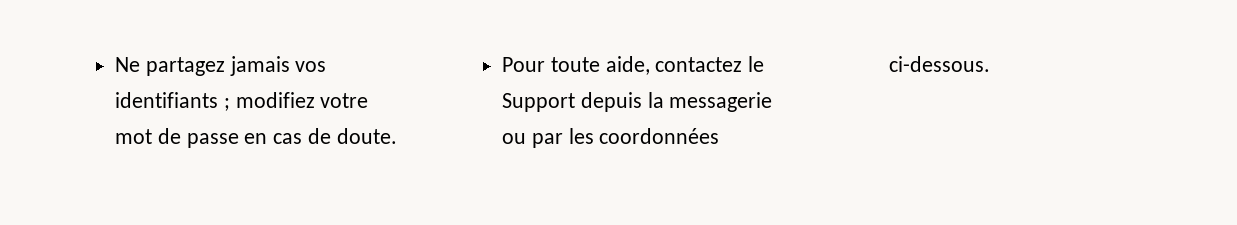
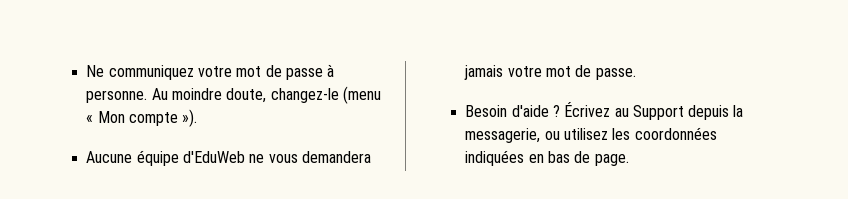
[145,56,327,76] [114,92,369,111] [114,128,397,148] [501,56,765,75] [501,92,773,112] [501,128,720,148] [888,56,990,72] partagez jamais vos identifiants ; modifiez votre mot de passe en cas de doute. // Pour toute aide, contactez le Support depuis la messagerie ou par les coordonnées ci-dessous. -> [108,64,335,80] [86,86,381,104] [86,109,198,127] [86,150,371,166] [464,65,636,80] [465,102,744,120] [465,127,717,143] [465,150,629,166] communiquez votre mot de passe à personne. Au moindre doute, changez-le (menu « Mon compte »). // Aucune équipe d'EduWeb ne vous demandera jamais votre mot de passe. // Besoin d'aide ? Écrivez au Support depuis la messagerie, ou utilisez les coordonnées indiquées en bas de page.

